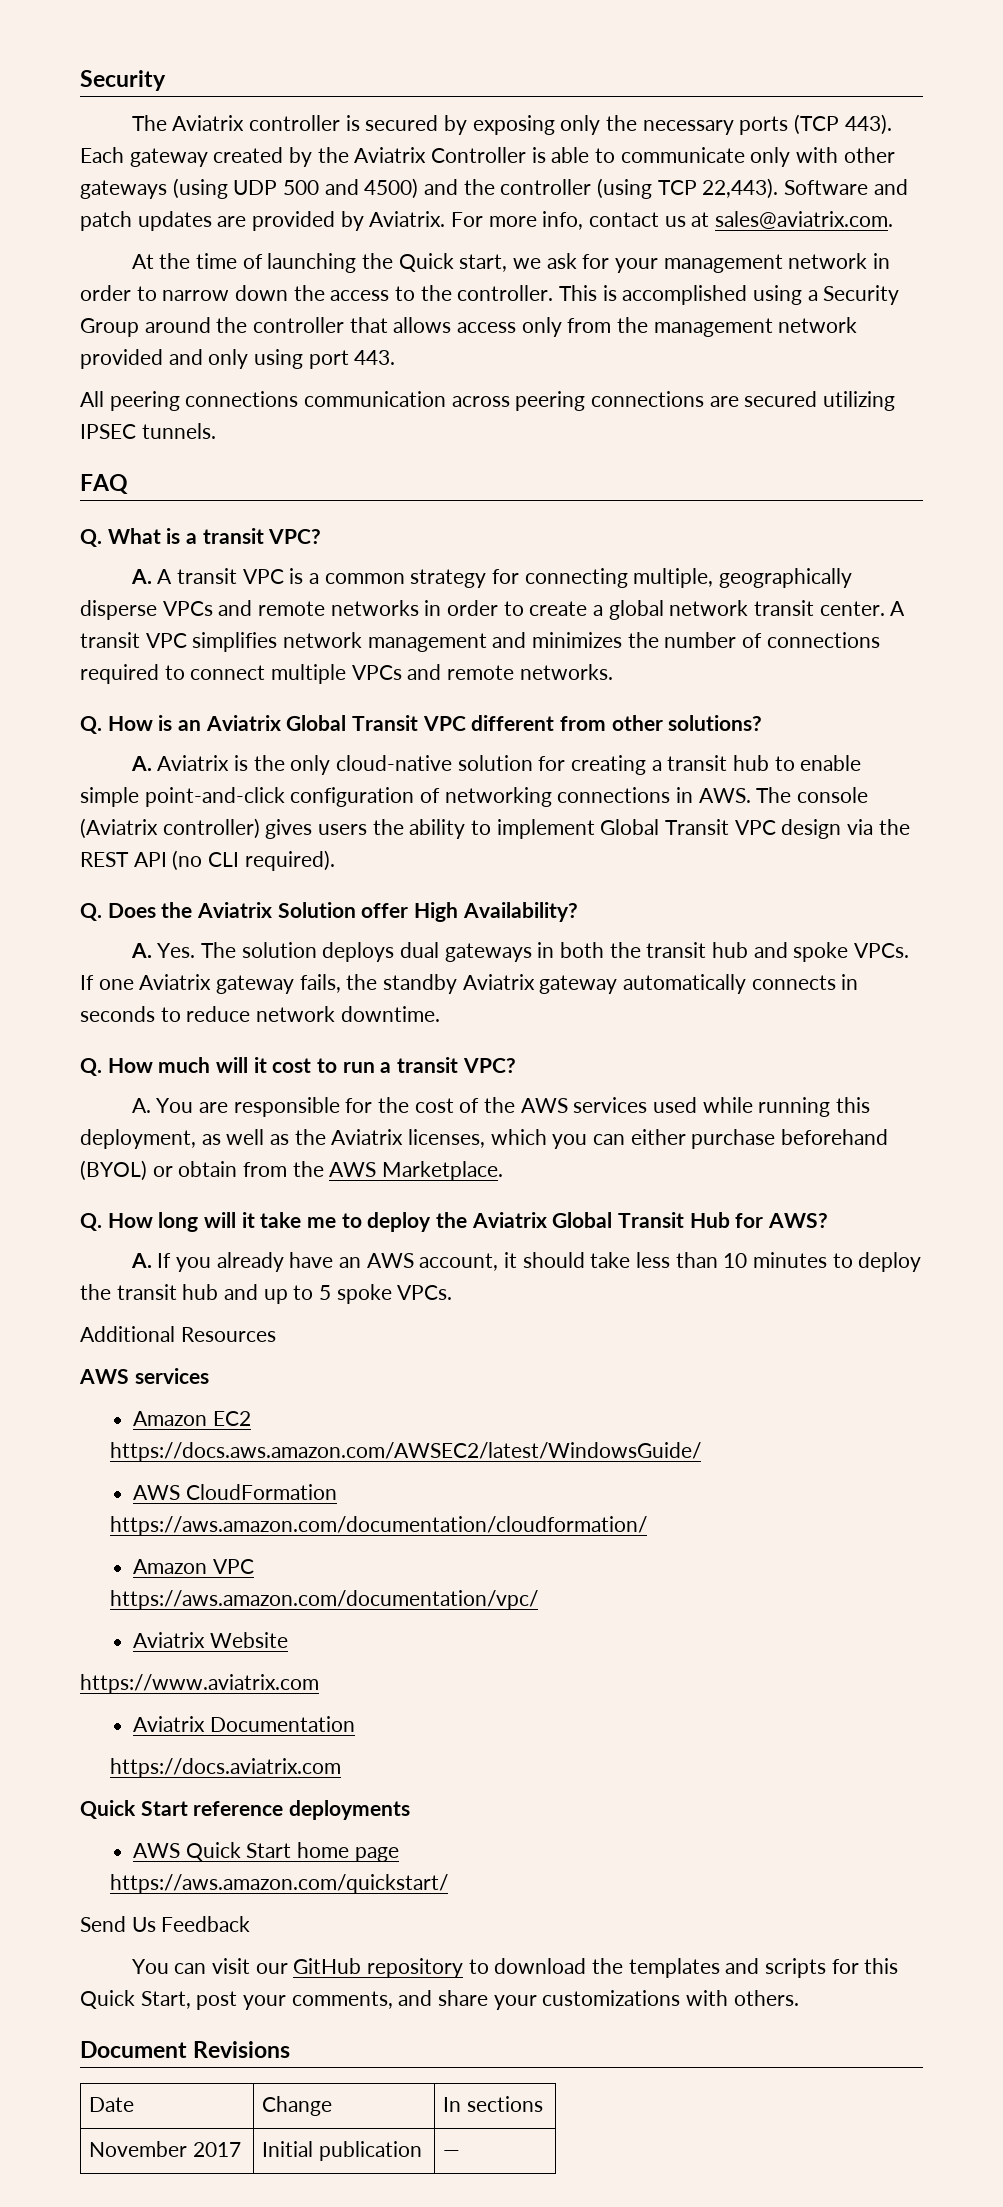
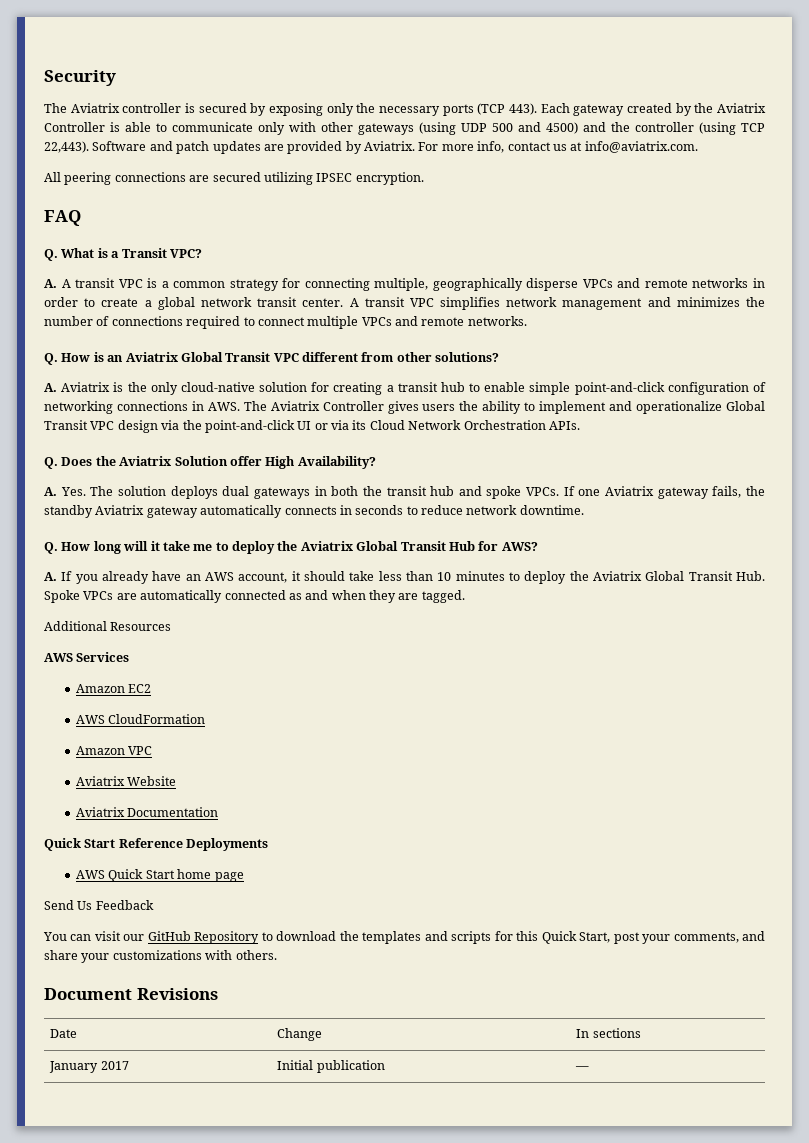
[715,211,894,229] [131,253,890,273] [80,285,900,305] [80,317,858,337] [80,349,396,369] sales@aviatrix.com. // At the time of launching the Quick start, we ask for your management network in order to narrow down the access to the controller. This is accomplished using a Security Group around the controller that allows access only from the management network provided and only using port 443. -> [584,141,698,153] info@aviatrix.com.
[304,391,705,411] communication across peering connections -> (186, 177) none
[141,423,216,439] tunnels. -> [355,172,424,185] encryption.
[202,528,264,544] transit -> [121,248,167,258] Transit
[797,787,869,803] [80,818,260,839] console (Aviatrix controller) -> [270,401,384,411] Aviatrix Controller
(595, 829) none -> [609,401,723,414] and operationalize
[80,850,335,871] REST API (no CLI required). -> [204,420,580,433] point-and-click UI or via its Cloud Network Orchestration APIs.
[80,1057,516,1076] [131,1097,870,1117] [80,1129,889,1149] [80,1160,504,1181] // Q. How much will it cost to run a transit VPC? // A. You are responsible for the cost of the AWS services used while running this deployment, as well as the Aviatrix licenses, which you can either purchase beforehand (BYOL) or obtain from the AWS Marketplace. -> (584, 510) none
[116,1284,453,1304] transit hub and up to 5 spoke VPCs. -> [593,571,766,581] [44,590,465,603] Aviatrix Global Transit Hub. Spoke VPCs are automatically connected as and when they are tagged.
[134,1368,209,1384] services -> [76,652,130,662] Services
[109,1442,701,1462] // https://docs.aws.amazon.com/AWSEC2/latest/WindowsGuide/ -> (152, 688) none
[109,1516,647,1536] // https://aws.amazon.com/documentation/cloudformation/ -> (206, 719) none
[109,1590,538,1610] // https://aws.amazon.com/documentation/vpc/ -> (153, 750) none
[80,1674,319,1694] // https://www.aviatrix.com -> (177, 781) none
[109,1758,341,1778] [80,1800,411,1820] // https://docs.aviatrix.com // Quick Start reference deployments -> [44,838,269,851] // Quick Start Reference Deployments
[109,1874,448,1894] // https://aws.amazon.com/quickstart/ -> (244, 877) none
[366,1958,463,1978] repository -> [194,931,260,944] Repository
[89,2141,188,2157] November -> [49,1061,99,1073] January

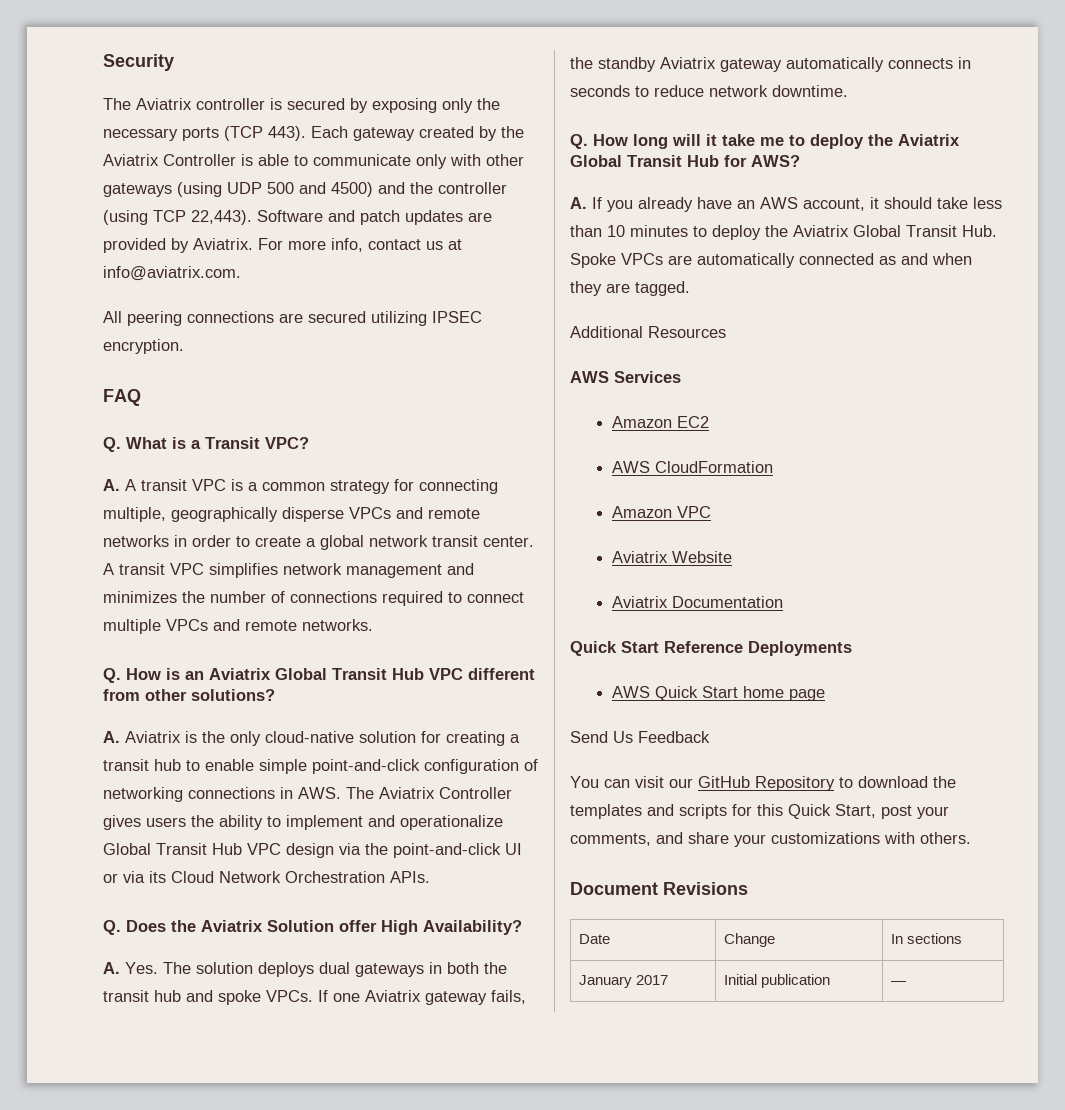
(271, 357) none -> [392,668,424,680] Hub
(88, 425) none -> [212,843,242,855] Hub

